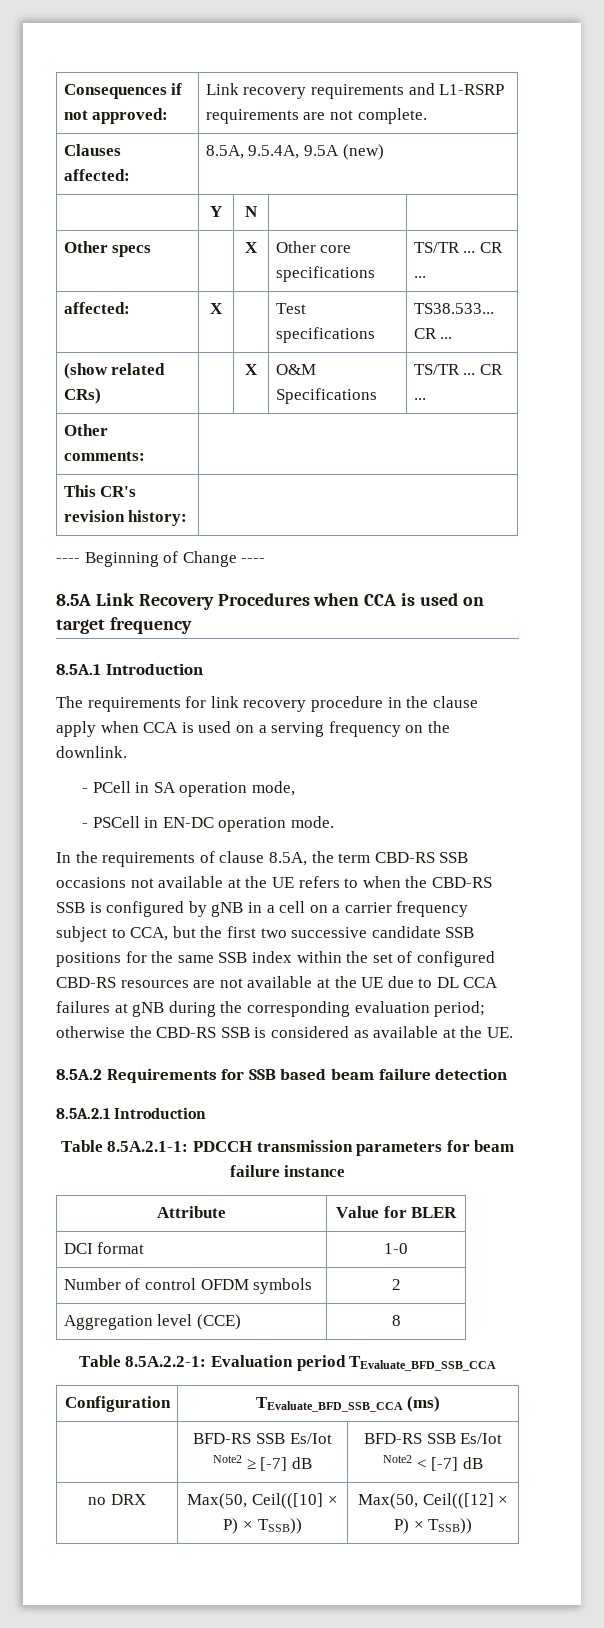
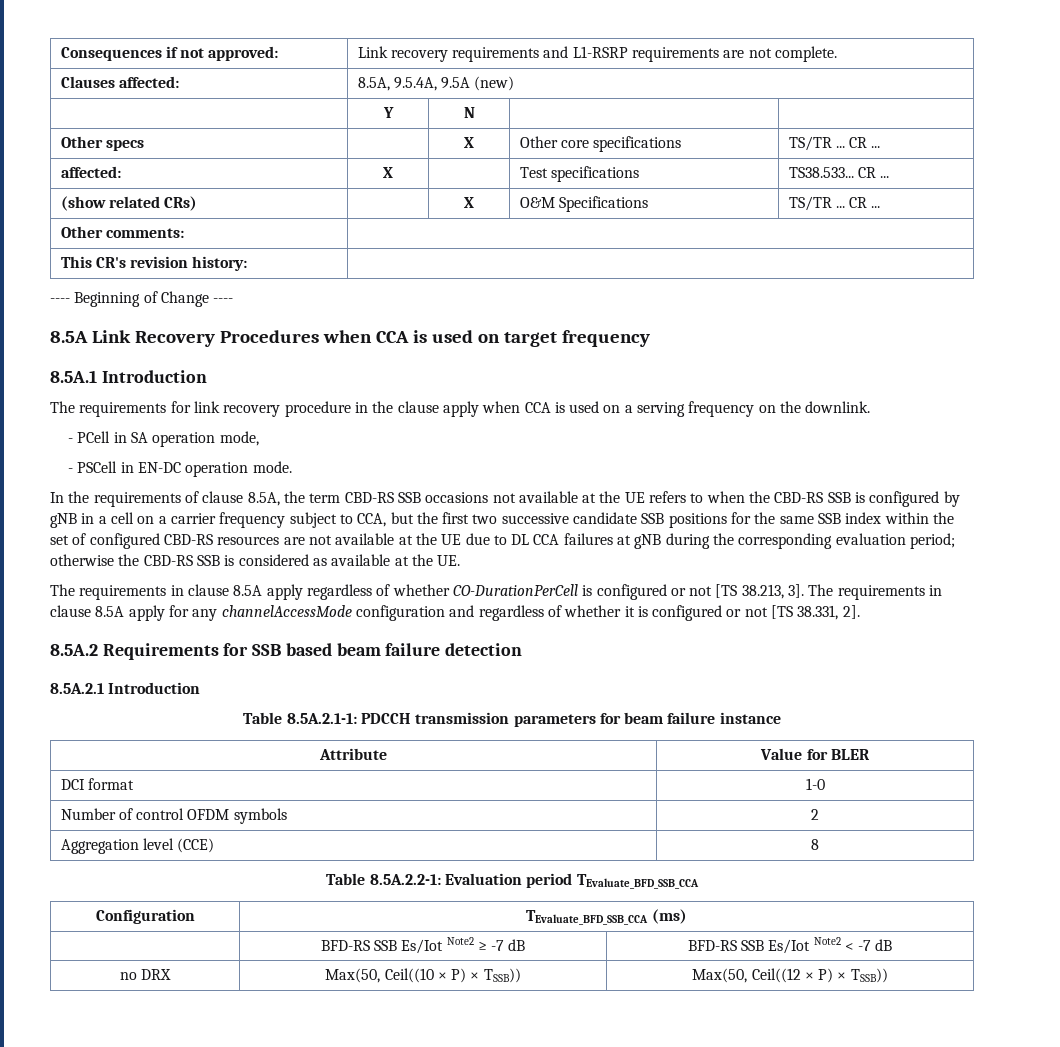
(513, 1032) none -> [50,584,943,600] [50,605,860,621] // The requirements in clause 8.5A apply regardless of whether CO-DurationPerCell is configured or not [TS 38.213, 3]. The requirements in clause 8.5A apply for any channelAccessMode configuration and regardless of whether it is configured or not [TS 38.331, 2].
[260,1457,288,1471] [-7] -> [491,940,505,951] -7
[431,1457,459,1471] [-7] -> [858,940,872,951] -7
[252,1493,323,1509] Ceil(([10] -> [384,968,434,983] Ceil((10
[422,1493,494,1509] Ceil(([12] -> [751,968,801,983] Ceil((12

